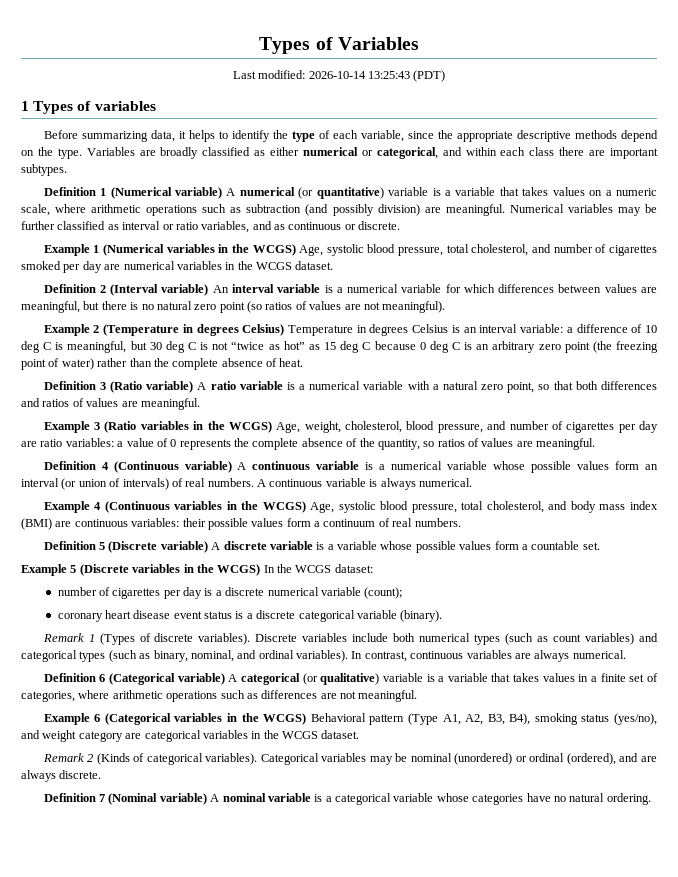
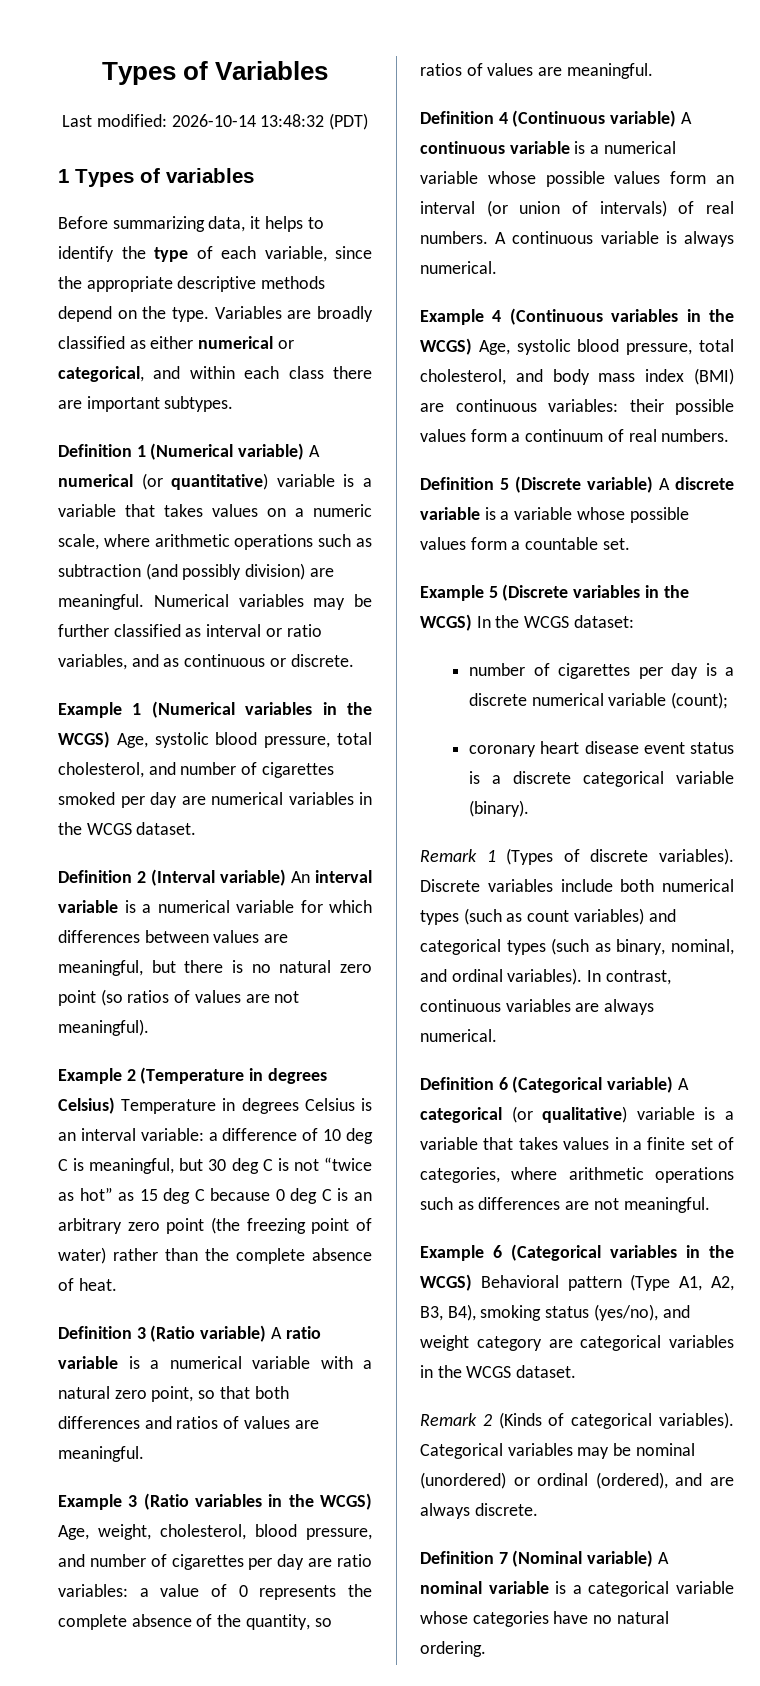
[367,71,410,79] 13:25:43 -> [260,114,325,127] 13:48:32

